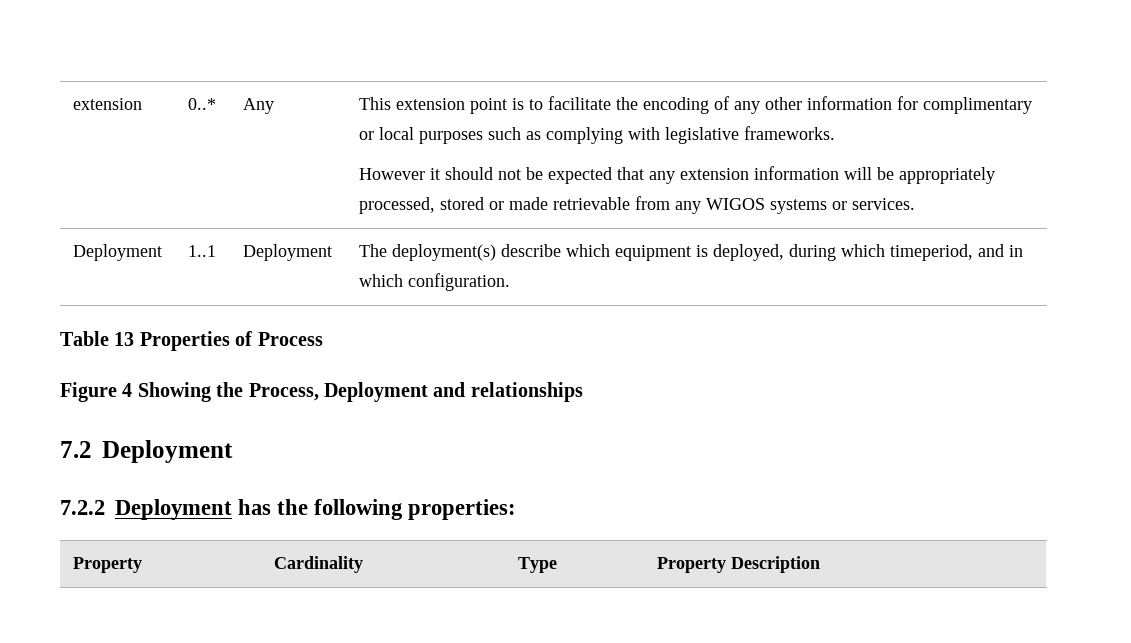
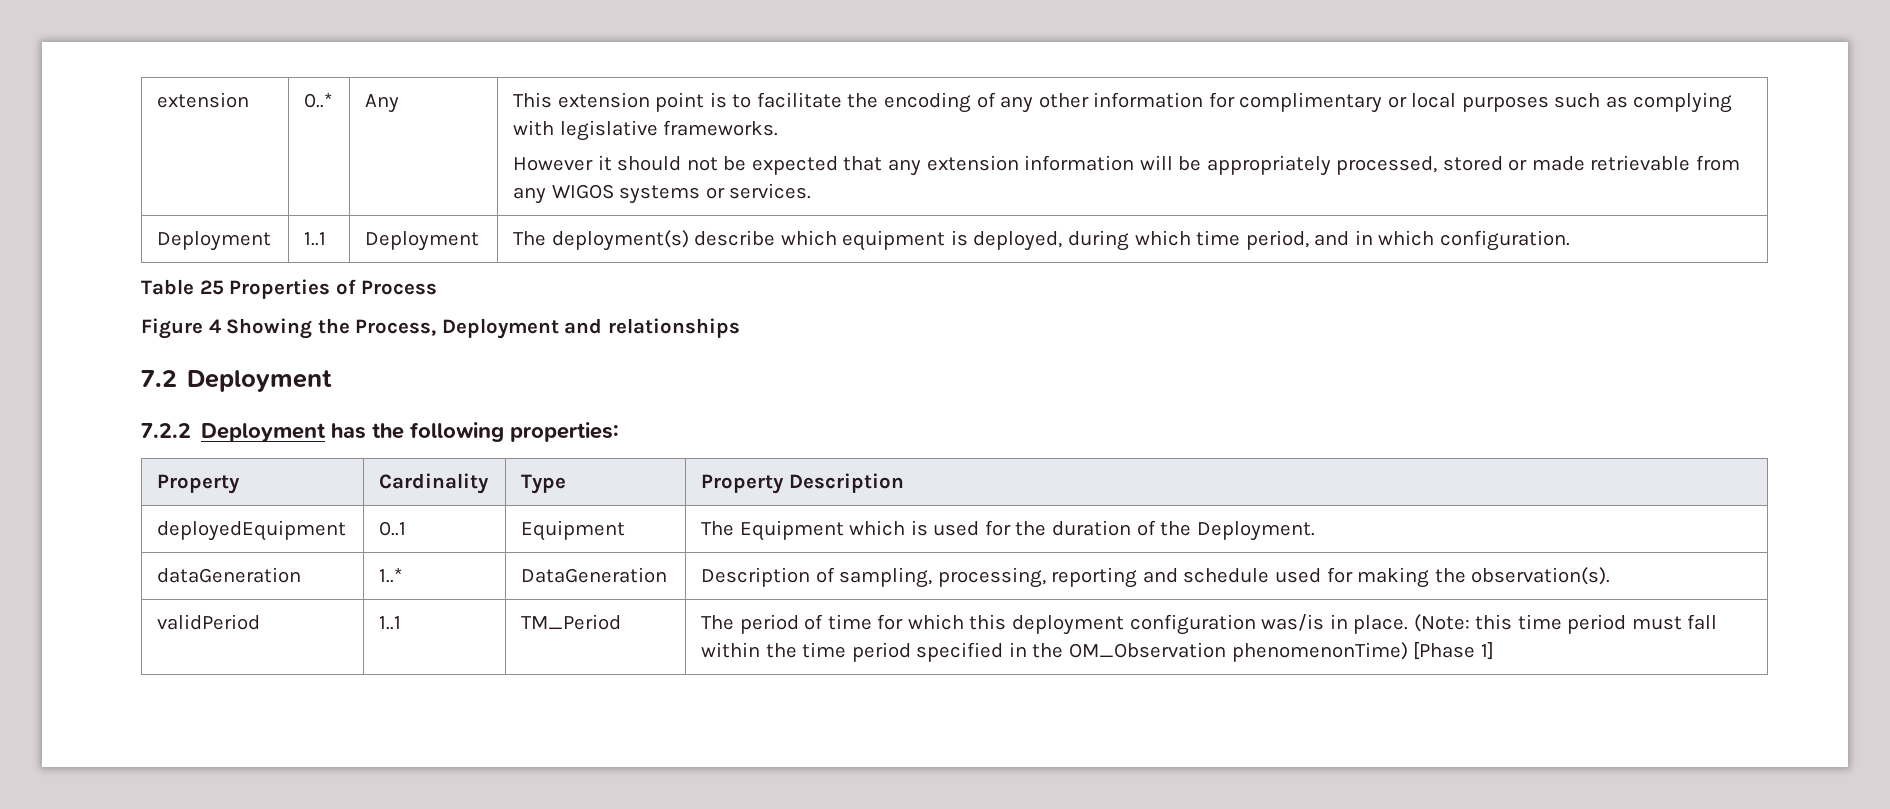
[889,244,973,261] timeperiod, -> [1196,230,1309,250] time period,
[114,332,135,346] 13 -> [199,280,224,295] 25
(820, 564) none -> [157,520,347,541] [379,521,407,536] [521,520,626,541] [701,520,1315,541] [157,567,302,583] [379,567,403,583] [521,567,668,583] [701,567,1611,588] [157,614,261,630] [379,616,402,630] [521,614,622,630] [701,614,1718,635] [701,642,1494,662] // deployedEquipment | 0..1 | Equipment | The Equipment which is used for the duration of the Deployment. // dataGeneration | 1..* | DataGeneration | Description of sampling, processing, reporting and schedule used for making the observation(s). // validPeriod | 1..1 | TM_Period | The period of time for which this deployment configuration was/is in place. (Note: this time period must fall within the time period specified in the OM_Observation phenomenonTime) [Phase 1]

